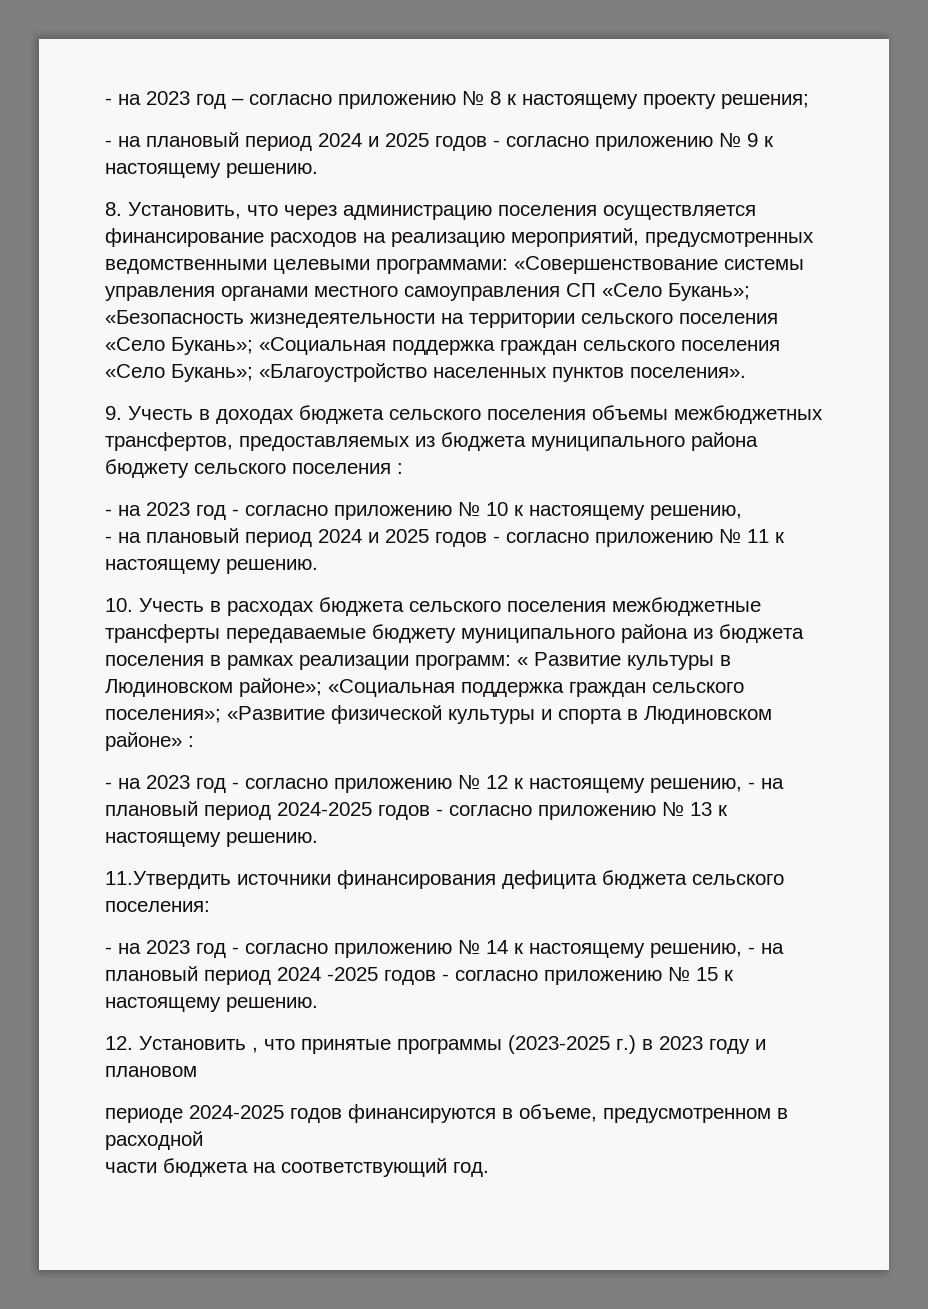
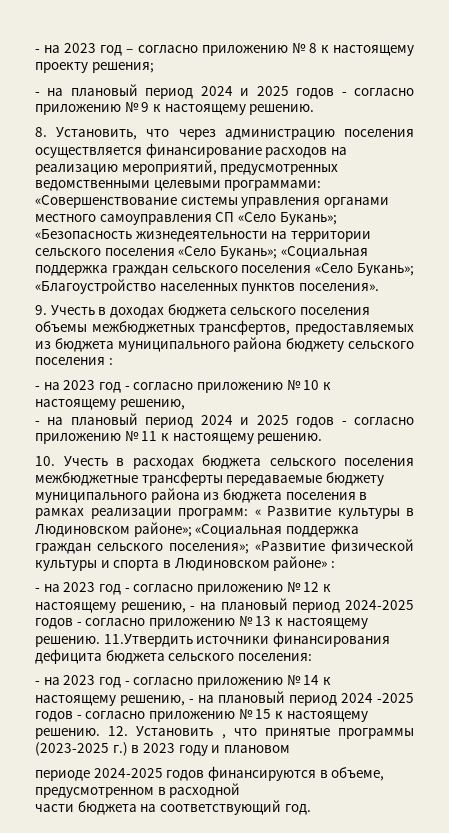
(318, 839) // -> (100, 641) none
(318, 1004) // -> (100, 733) none

